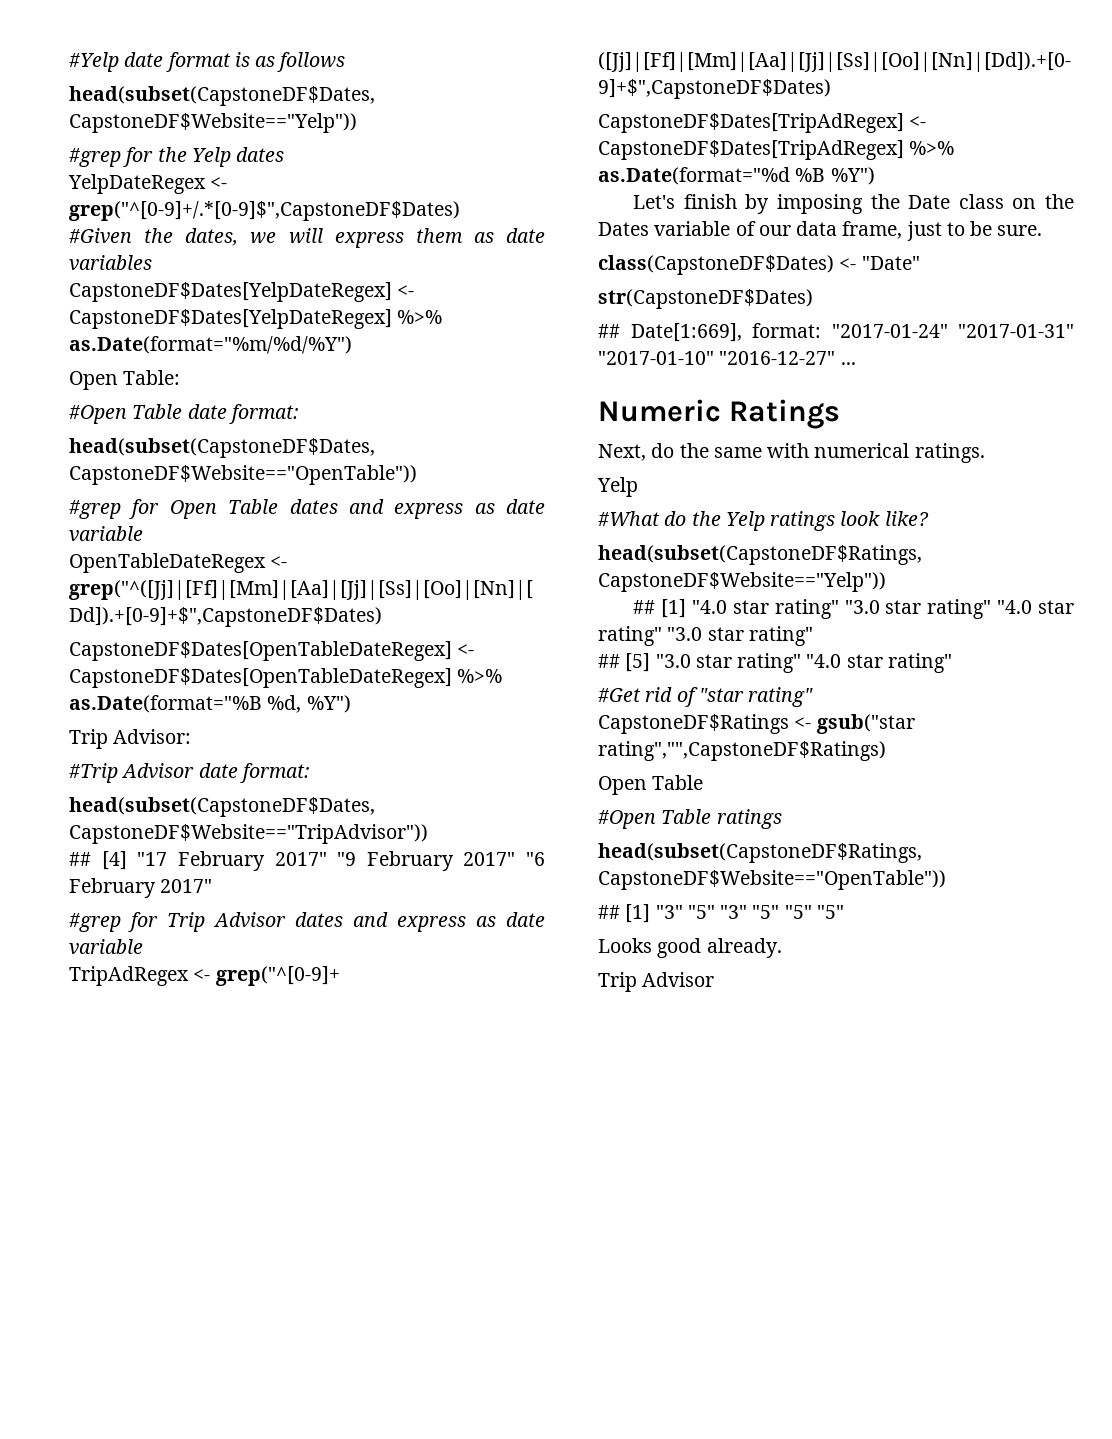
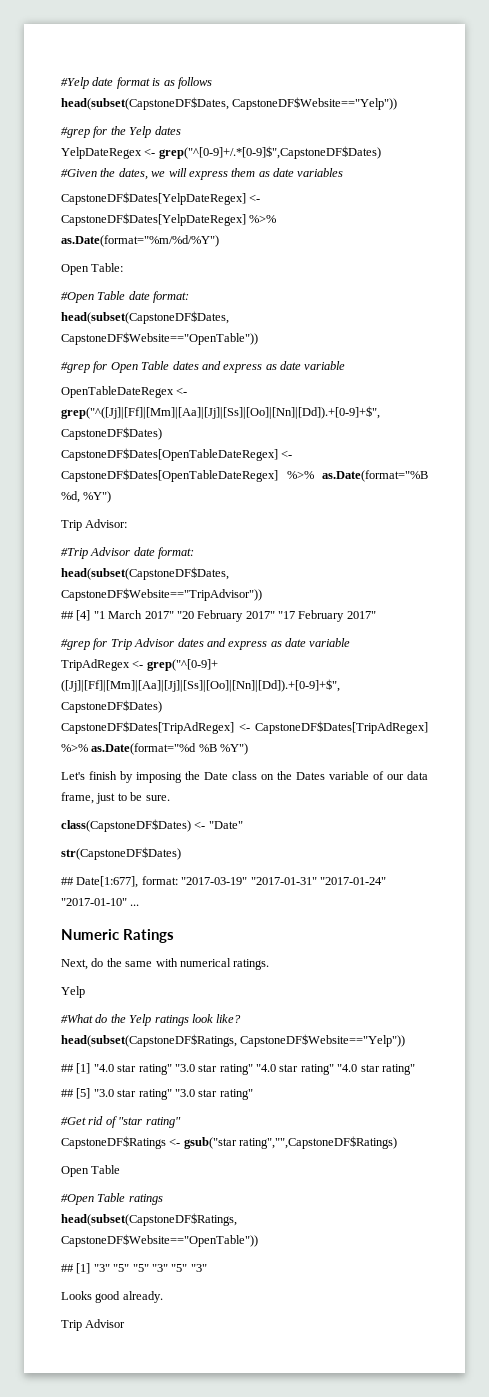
[137,851,545,871] "17 February 2017" "9 February 2017" "6 -> [93,610,295,622] "1 March 2017" "20 February 2017" "17
[630,323,1074,342] [598,351,836,365] Date[1:669], format: "2017-01-24" "2017-01-31" "2017-01-10" "2016-12-27" -> [76,876,386,888] [61,898,127,906] Date[1:677], format: "2017-03-19" "2017-01-31" "2017-01-24" "2017-01-10"
[667,627,703,641] "3.0 -> [337,1064,358,1072] "4.0
[806,654,842,668] "4.0 -> [174,1089,195,1097] "3.0
[720,905,844,919] "3" "5" "5" "5" -> [132,1264,207,1272] "5" "3" "5" "3"

